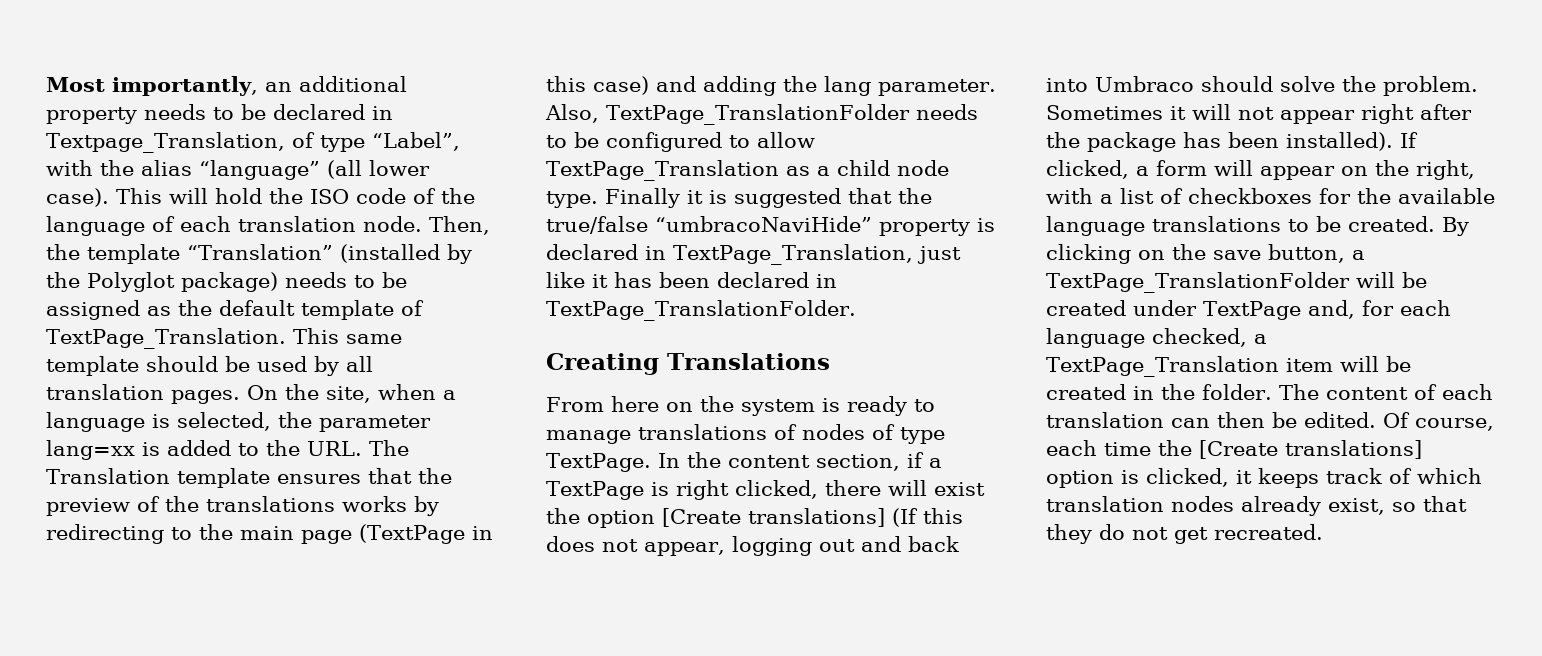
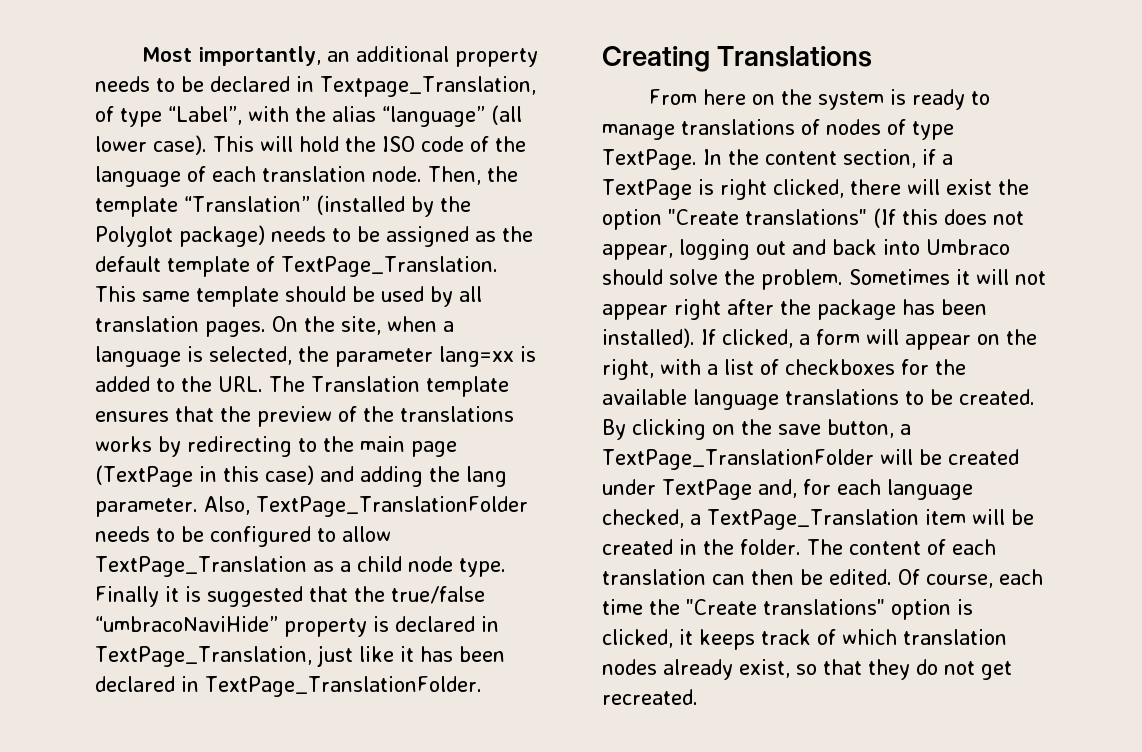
[662,508,885,527] [Create translations] -> [668,209,867,225] "Create translations"
[1199,440,1422,459] [Create translations] -> [686,599,885,615] "Create translations"

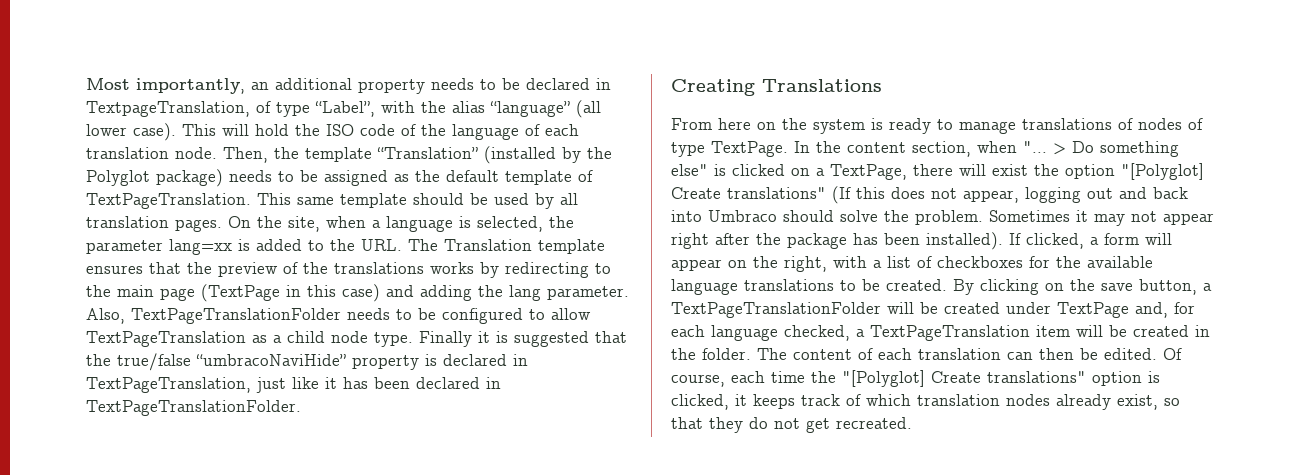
[320,76,536,97] Textpage_Translation, -> [86,101,250,117] TextpageTranslation,
[281,256,498,277] TextPage_Translation. -> [86,193,251,209] TextPageTranslation.
[255,496,528,517] TextPage_TranslationFolder -> [131,308,341,324] TextPageTranslationFolder
[95,556,307,577] TextPage_Translation -> [86,331,246,347] TextPageTranslation
[95,646,312,667] TextPage_Translation, -> [86,377,251,393] TextPageTranslation,
[205,676,482,697] TextPage_TranslationFolder. -> [86,400,301,416] TextPageTranslationFolder.
[921,149,953,165] [602,179,844,200] if a TextPage is right clicked, -> [977,141,1179,157] [671,164,907,180] when "... > Do something else" is clicked on a TextPage,
[668,209,739,225] "Create -> [1121,163,1204,180] [671,187,721,199] "[Polyglot] Create
[976,269,1009,285] will -> [1094,214,1125,226] may
[602,449,874,470] TextPage_TranslationFolder -> [671,302,881,318] TextPageTranslationFolder
[707,509,919,530] TextPage_Translation -> [870,325,1030,341] TextPageTranslation
[686,599,757,615] "Create -> [842,370,981,387] "[Polyglot] Create

